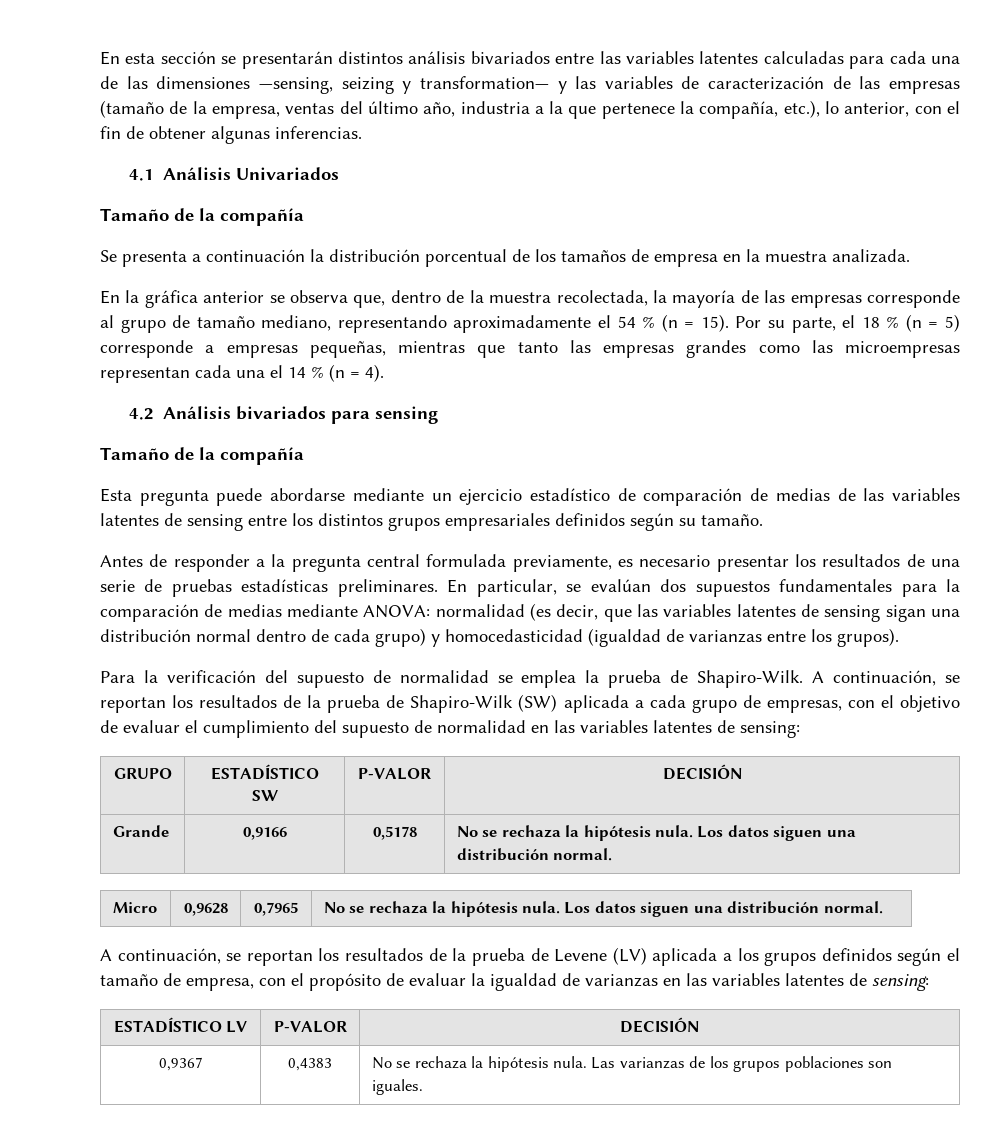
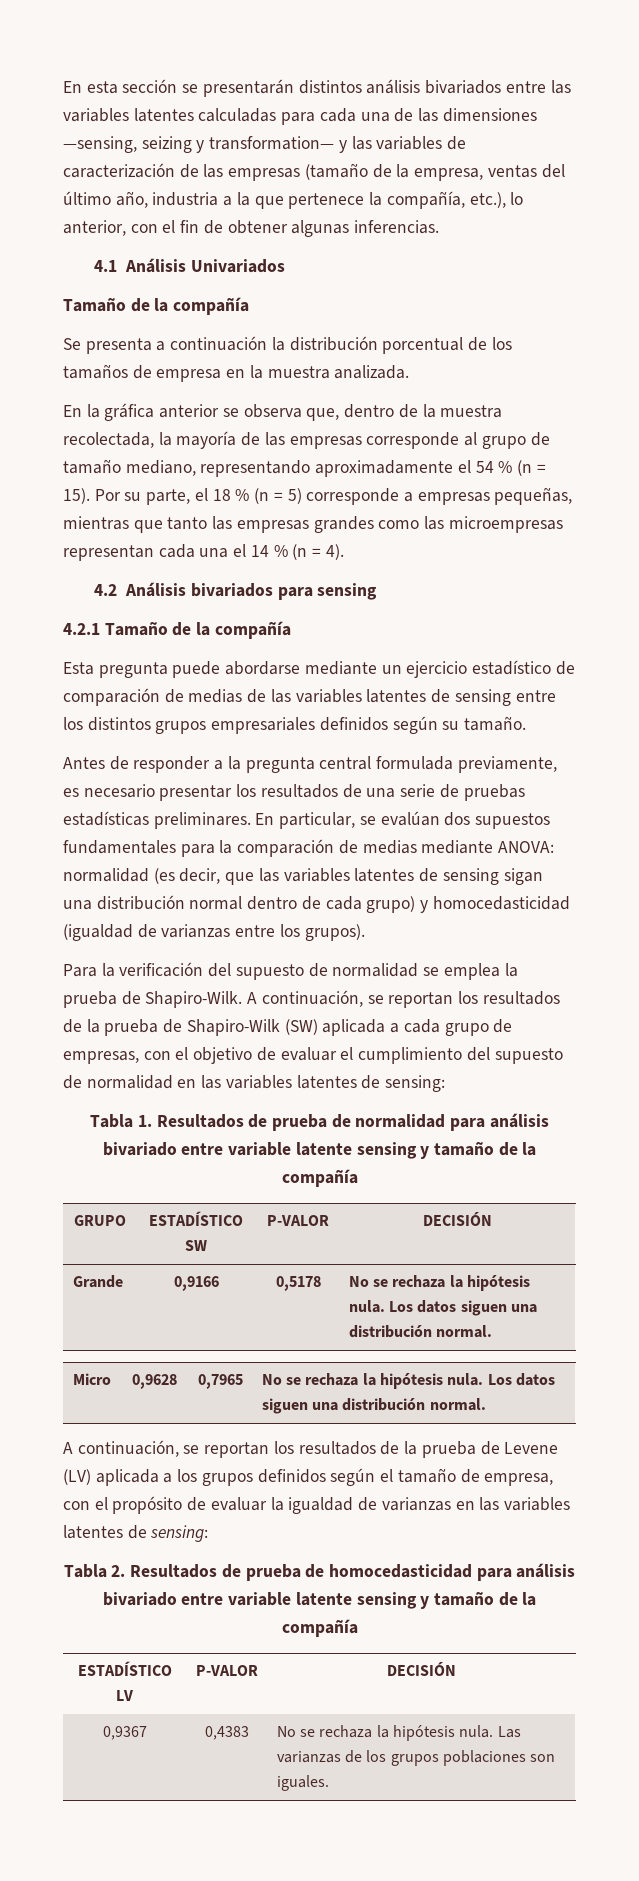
(439, 415) none -> [63,623,100,635] 4.2.1
(800, 729) none -> [90,1113,549,1131] [102,1142,537,1159] [281,1169,358,1187] // Tabla 1. Resultados de prueba de normalidad para análisis bivariado entre variable latente sensing y tamaño de la compañía
(929, 982) none -> [63,1563,576,1581] [102,1592,537,1609] [281,1619,358,1637] // Tabla 2. Resultados de prueba de homocedasticidad para análisis bivariado entre variable latente sensing y tamaño de la compañía

